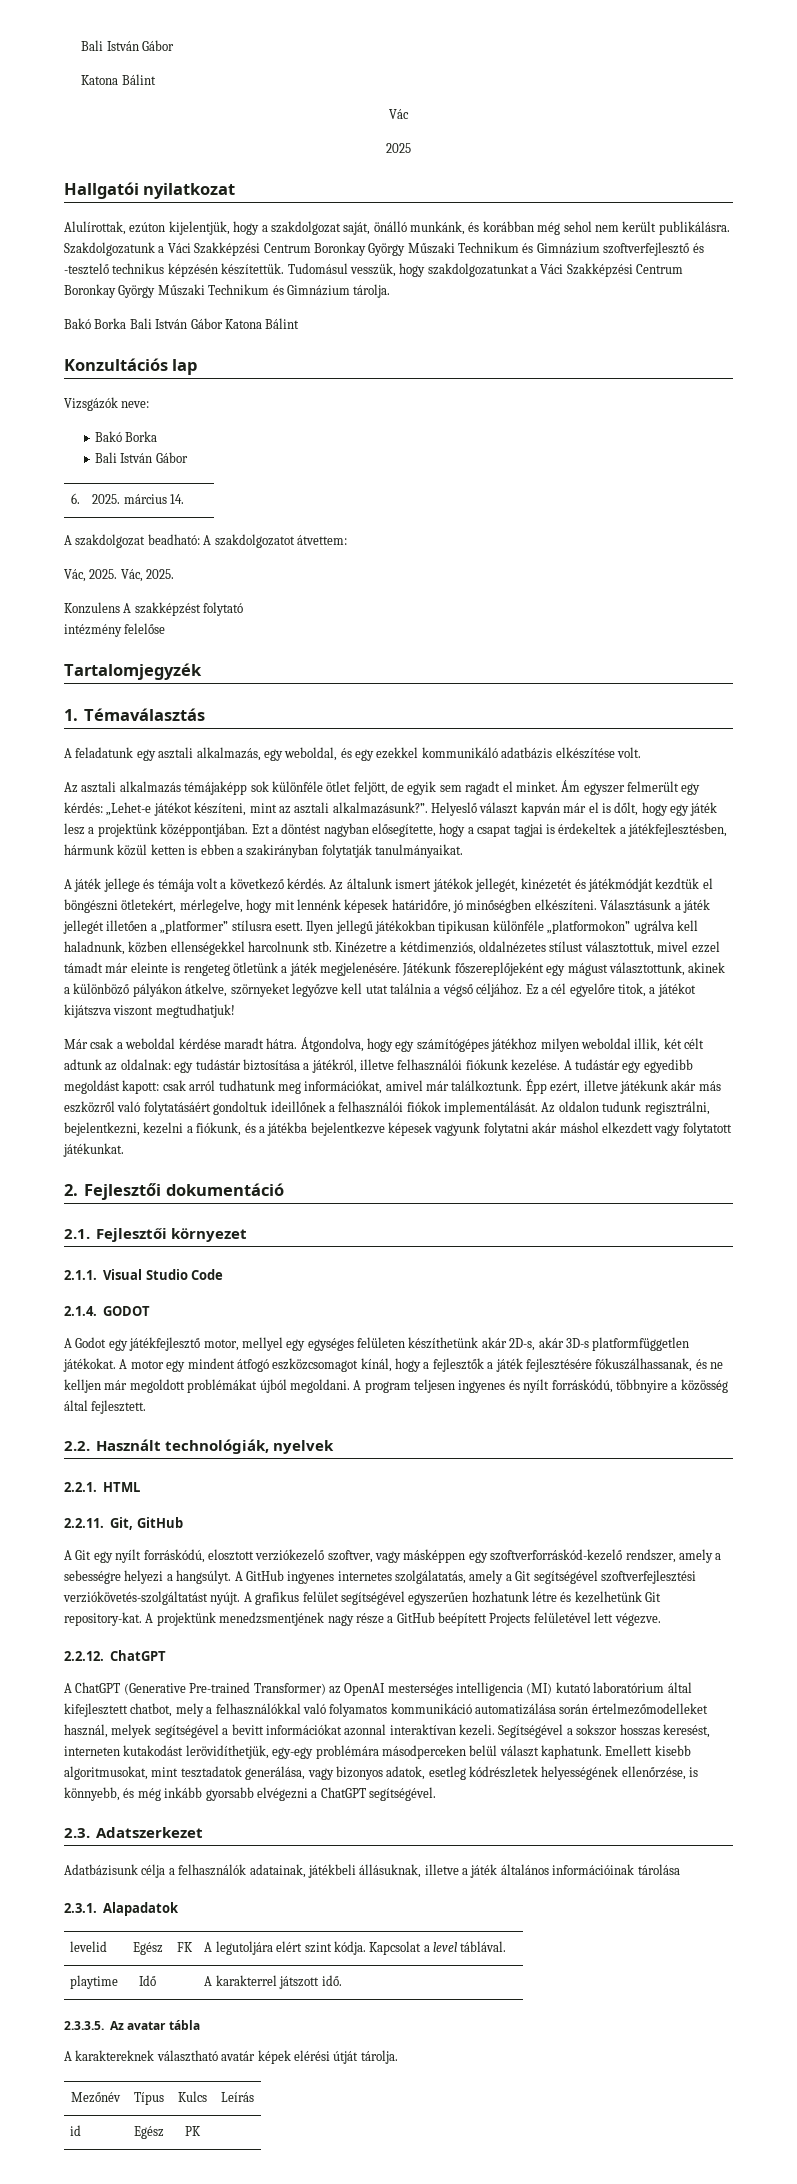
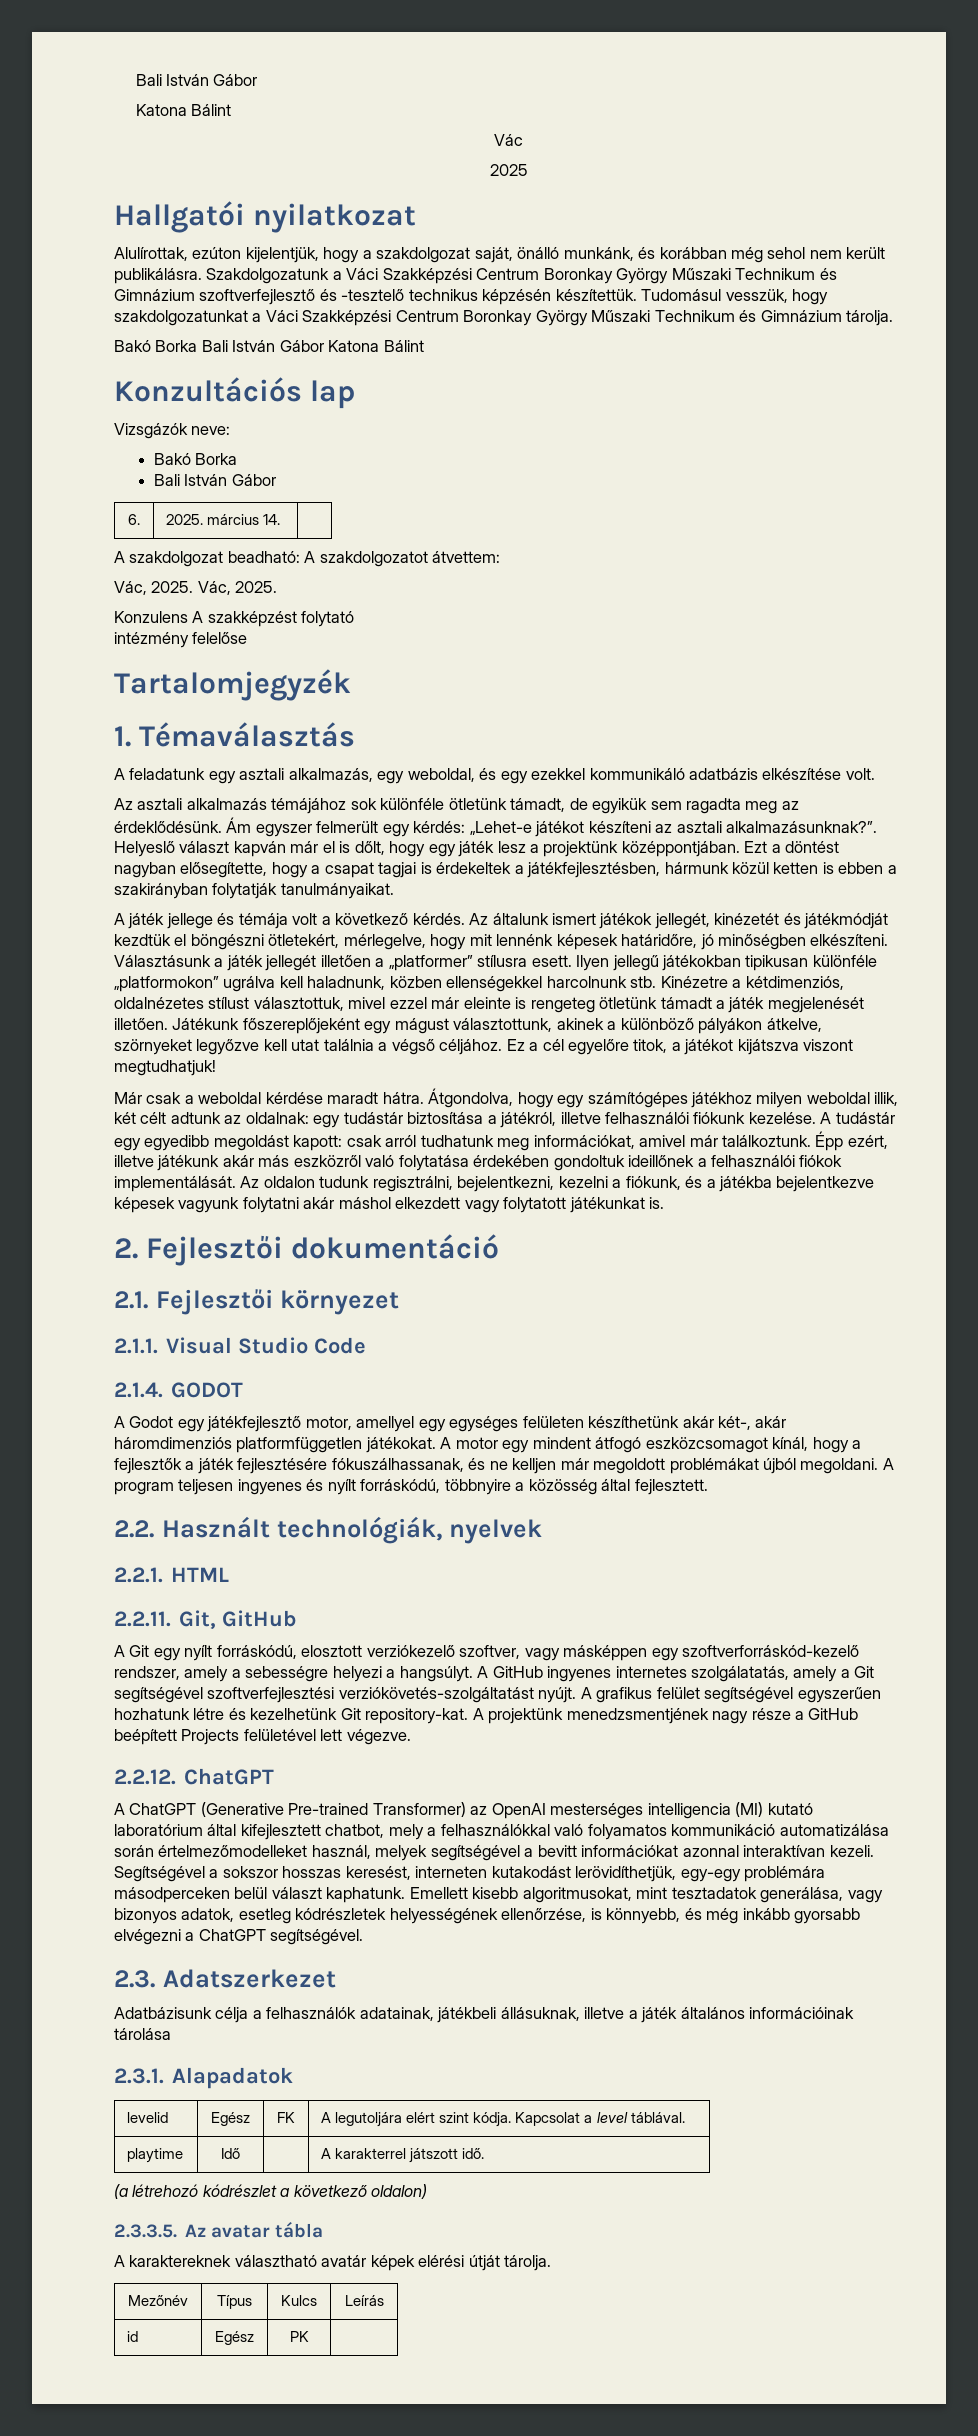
[184,781,248,795] témájaképp -> [271,798,347,814] témájához
[326,781,558,795] ötlet feljött, de egyik sem ragadt el minket. -> [448,798,799,814] [114,821,222,833] ötletünk támadt, de egyikük sem ragadta meg az érdeklődésünk.
[194,802,277,816] készíteni, mint -> [588,821,651,833] készíteni
[332,802,428,814] alkalmazásunk?”. -> [726,821,878,833] alkalmazásunknak?”.
[64,962,103,973] támadt -> (427, 1003) none
[281,962,400,976] a játék megjelenésére. -> [660,997,864,1013] [114,1018,168,1030] támadt a játék megjelenését illetően.
[143,1101,211,1115] folytatásáért -> [398,1155,550,1171] folytatása érdekében
[63,1143,124,1157] játékunkat. -> [569,1197,665,1213] játékunkat is.
[241,1337,283,1351] mellyel -> [356,1416,415,1432] amellyel
[509,1337,589,1351] 2D-s, akár 3D-s -> [718,1416,787,1430] [114,1437,232,1449] két-, akár háromdimenziós
(342, 1980) none -> [114,2184,428,2199] // (a létrehozó kódrészlet a következő oldalon)

